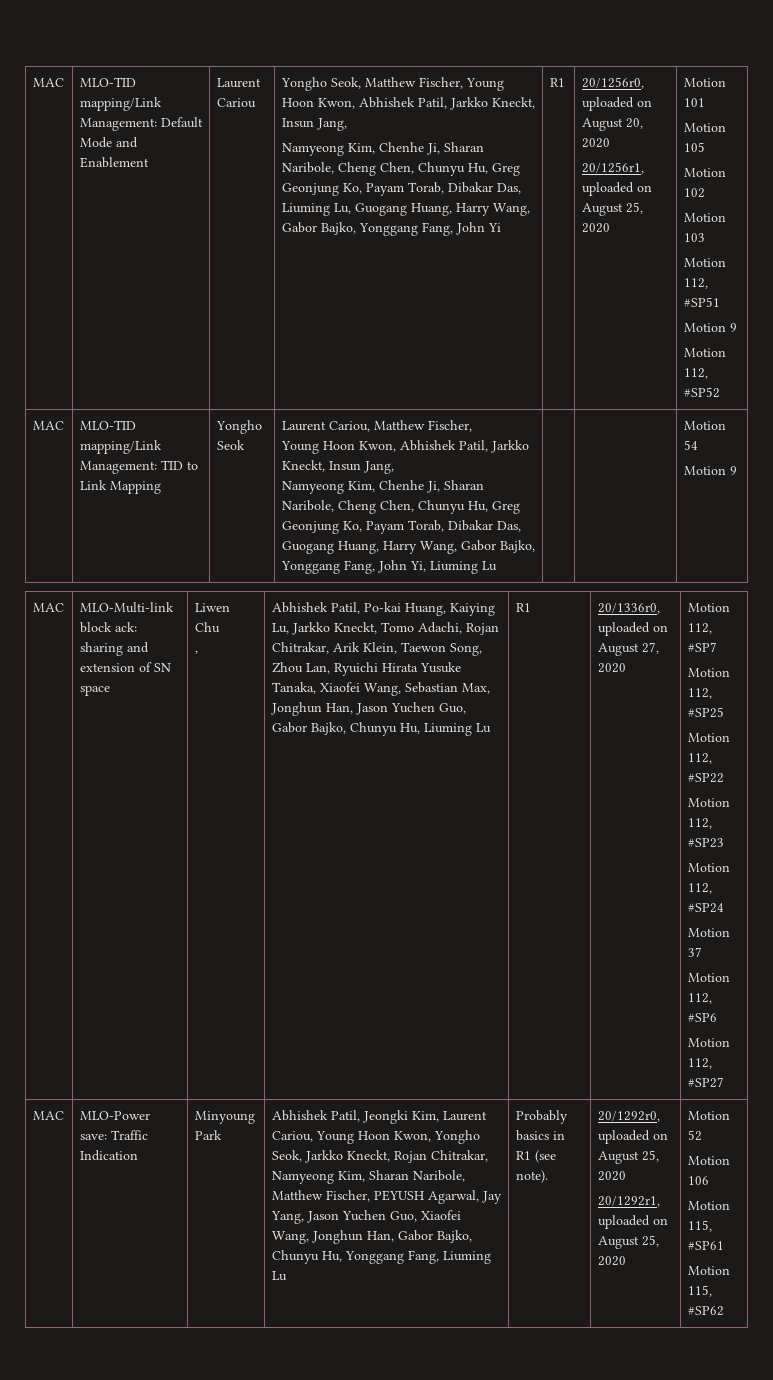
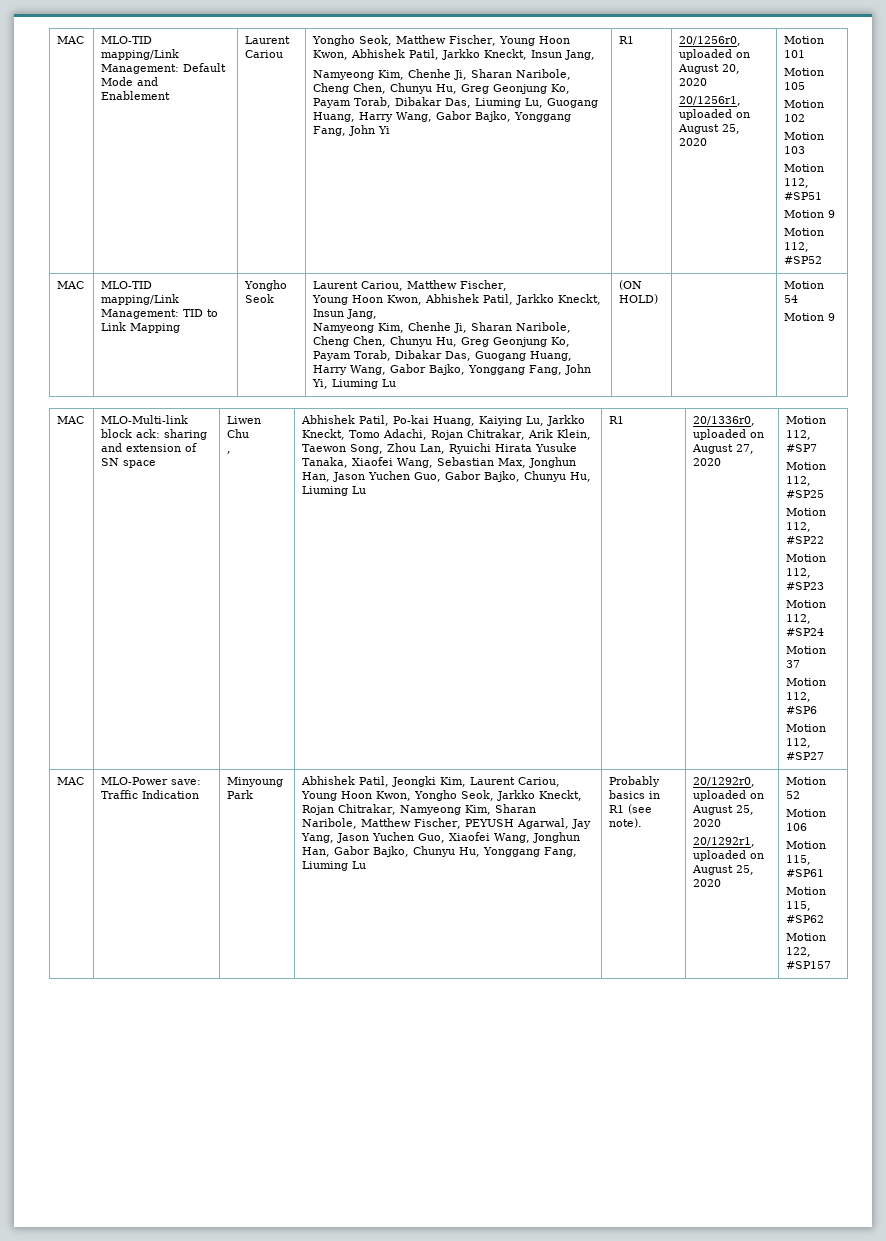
(497, 566) none -> [619,280,643,290] [619,294,659,304] (ON HOLD)
(724, 1311) none -> [786,933,827,941] [786,947,812,957] [786,961,832,969] // Motion 122, #SP157

